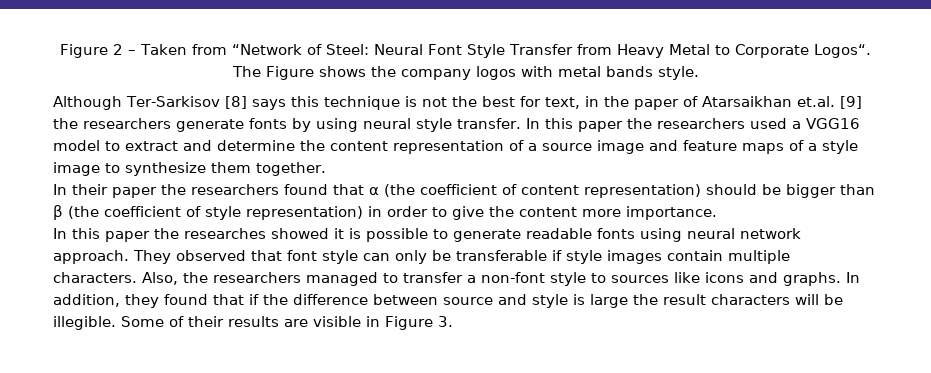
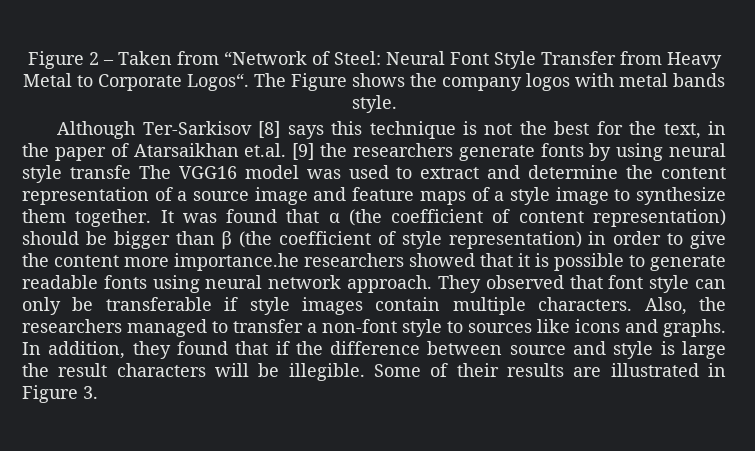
(541, 101) none -> [629,121,657,135] the
[457,118,860,132] [53,140,100,151] transfer. In this paper the researchers used a VGG16 model -> [69,165,389,179] transfe The VGG16 model was used
[53,184,279,198] // In their paper the researchers -> [160,210,217,223] It was
[626,206,717,220] [53,228,329,242] importance. // In this paper the researches showed -> [174,253,513,271] importance.he researchers showed that
[313,316,361,327] visible -> [610,363,699,377] illustrated

